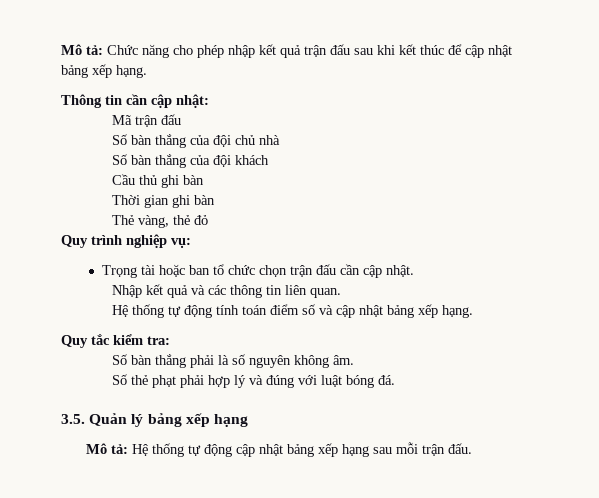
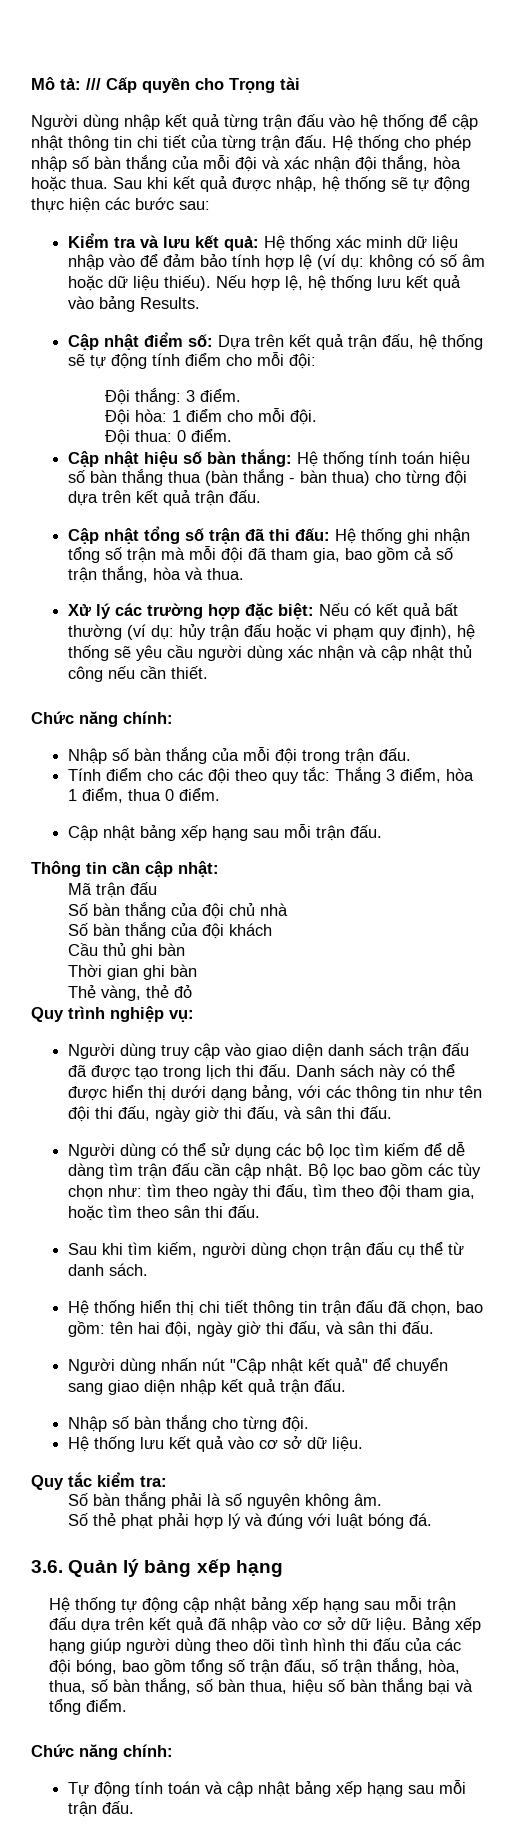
[61,44,512,58] [61,64,147,78] Mô tả: Chức năng cho phép nhập kết quả trận đấu sau khi kết thúc để cập nhật bảng xếp hạng. -> [31,77,300,93] [31,114,478,130] [31,135,471,151] [31,155,461,172] [31,176,470,192] [31,197,210,213] [67,233,458,251] [67,254,485,270] [67,275,461,291] [67,296,200,312] [67,332,483,350] [67,352,316,369] [104,388,241,405] [104,408,317,425] [104,429,232,445] [67,449,470,467] [67,469,467,486] [67,490,261,506] [67,526,470,544] [67,546,453,563] [67,566,244,583] [67,603,458,619] [67,624,475,640] [67,645,472,661] [67,666,208,682] [31,711,173,727] [67,747,411,764] [67,767,474,784] [67,788,220,803] [67,824,382,841] Mô tả: /// Cấp quyền cho Trọng tài // Người dùng nhập kết quả từng trận đấu vào hệ thống để cập nhật thông tin chi tiết của từng trận đấu. Hệ thống cho phép nhập số bàn thắng của mỗi đội và xác nhận đội thắng, hòa hoặc thua. Sau khi kết quả được nhập, hệ thống sẽ tự động thực hiện các bước sau: // Kiểm tra và lưu kết quả: Hệ thống xác minh dữ liệu nhập vào để đảm bảo tính hợp lệ (ví dụ: không có số âm hoặc dữ liệu thiếu). Nếu hợp lệ, hệ thống lưu kết quả vào bảng Results. // Cập nhật điểm số: Dựa trên kết quả trận đấu, hệ thống sẽ tự động tính điểm cho mỗi đội: // Đội thắng: 3 điểm. // Đội hòa: 1 điểm cho mỗi đội. // Đội thua: 0 điểm. // Cập nhật hiệu số bàn thắng: Hệ thống tính toán hiệu số bàn thắng thua (bàn thắng - bàn thua) cho từng đội dựa trên kết quả trận đấu. // Cập nhật tổng số trận đã thi đấu: Hệ thống ghi nhận tổng số trận mà mỗi đội đã tham gia, bao gồm cả số trận thắng, hòa và thua. // Xử lý các trường hợp đặc biệt: Nếu có kết quả bất thường (ví dụ: hủy trận đấu hoặc vi phạm quy định), hệ thống sẽ yêu cầu người dùng xác nhận và cập nhật thủ công nếu cần thiết. // Chức năng chính: // Nhập số bàn thắng của mỗi đội trong trận đấu. // Tính điểm cho các đội theo quy tắc: Thắng 3 điểm, hòa 1 điểm, thua 0 điểm. // Cập nhật bảng xếp hạng sau mỗi trận đấu.
[102,264,288,278] Trọng tài hoặc ban tổ chức chọn -> [67,1043,469,1059] [67,1064,455,1080] [67,1085,482,1101] [67,1106,392,1122] [67,1142,465,1159] [67,1163,133,1179] Người dùng truy cập vào giao diện danh sách trận đấu đã được tạo trong lịch thi đấu. Danh sách này có thể được hiển thị dưới dạng bảng, với các thông tin như tên đội thi đấu, ngày giờ thi đấu, và sân thi đấu. // Người dùng có thể sử dụng các bộ lọc tìm kiếm để dễ dàng tìm
[111,284,341,298] [111,304,473,318] // Nhập kết quả và các thông tin liên quan. // Hệ thống tự động tính toán điểm số và cập nhật bảng xếp hạng. -> [307,1163,481,1179] [67,1184,475,1200] [67,1205,260,1221] [67,1242,464,1258] [67,1263,148,1276] [67,1300,483,1316] [67,1321,434,1337] [67,1358,448,1374] [67,1379,346,1395] [67,1415,309,1432] [67,1436,363,1452] Bộ lọc bao gồm các tùy chọn như: tìm theo ngày thi đấu, tìm theo đội tham gia, hoặc tìm theo sân thi đấu. // Sau khi tìm kiếm, người dùng chọn trận đấu cụ thể từ danh sách. // Hệ thống hiển thị chi tiết thông tin trận đấu đã chọn, bao gồm: tên hai đội, ngày giờ thi đấu, và sân thi đấu. // Người dùng nhấn nút "Cập nhật kết quả" để chuyển sang giao diện nhập kết quả trận đấu. // Nhập số bàn thắng cho từng đội. // Hệ thống lưu kết quả vào cơ sở dữ liệu.
[61,414,85,424] 3.5. -> [31,1560,63,1573] 3.6.
[86,443,129,454] Mô tả: -> (283, 1568) none
(446, 450) none -> [49,1617,482,1633] [49,1638,462,1654] [49,1658,461,1675] [49,1678,474,1695] [49,1699,128,1715] [31,1744,173,1760] [67,1780,466,1797] [67,1801,97,1817] đấu dựa trên kết quả đã nhập vào cơ sở dữ liệu. Bảng xếp hạng giúp người dùng theo dõi tình hình thi đấu của các đội bóng, bao gồm tổng số trận đấu, số trận thắng, hòa, thua, số bàn thắng, số bàn thua, hiệu số bàn thắng bại và tổng điểm. // Chức năng chính: // Tự động tính toán và cập nhật bảng xếp hạng sau mỗi trận

